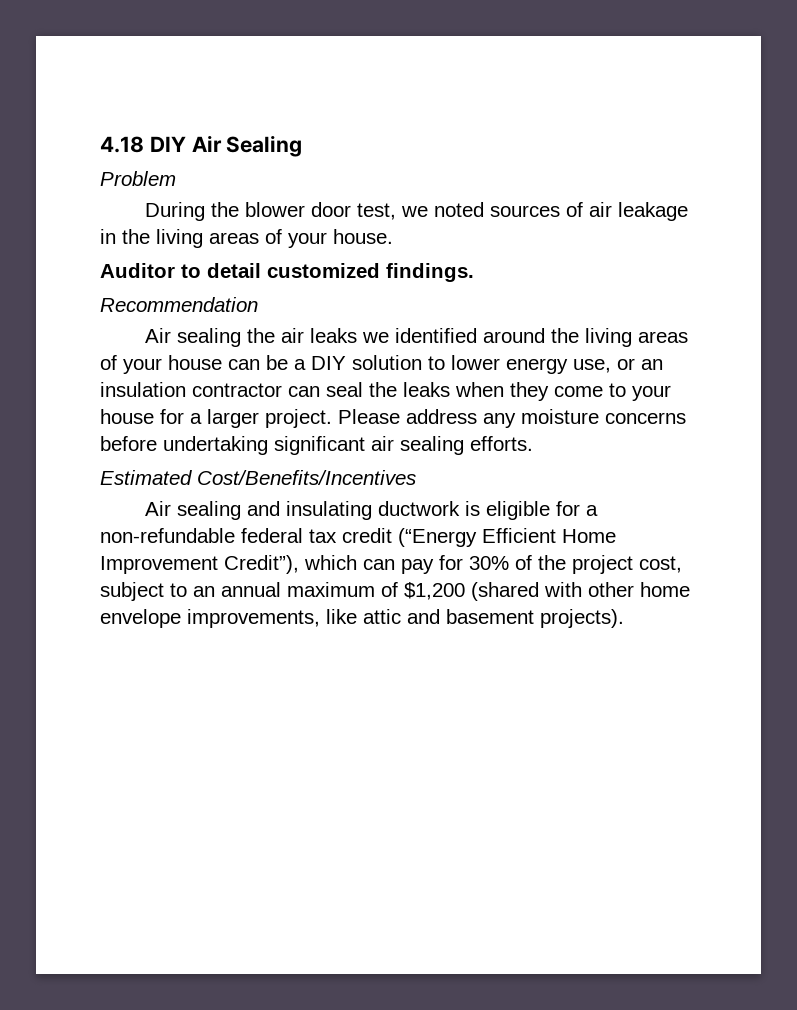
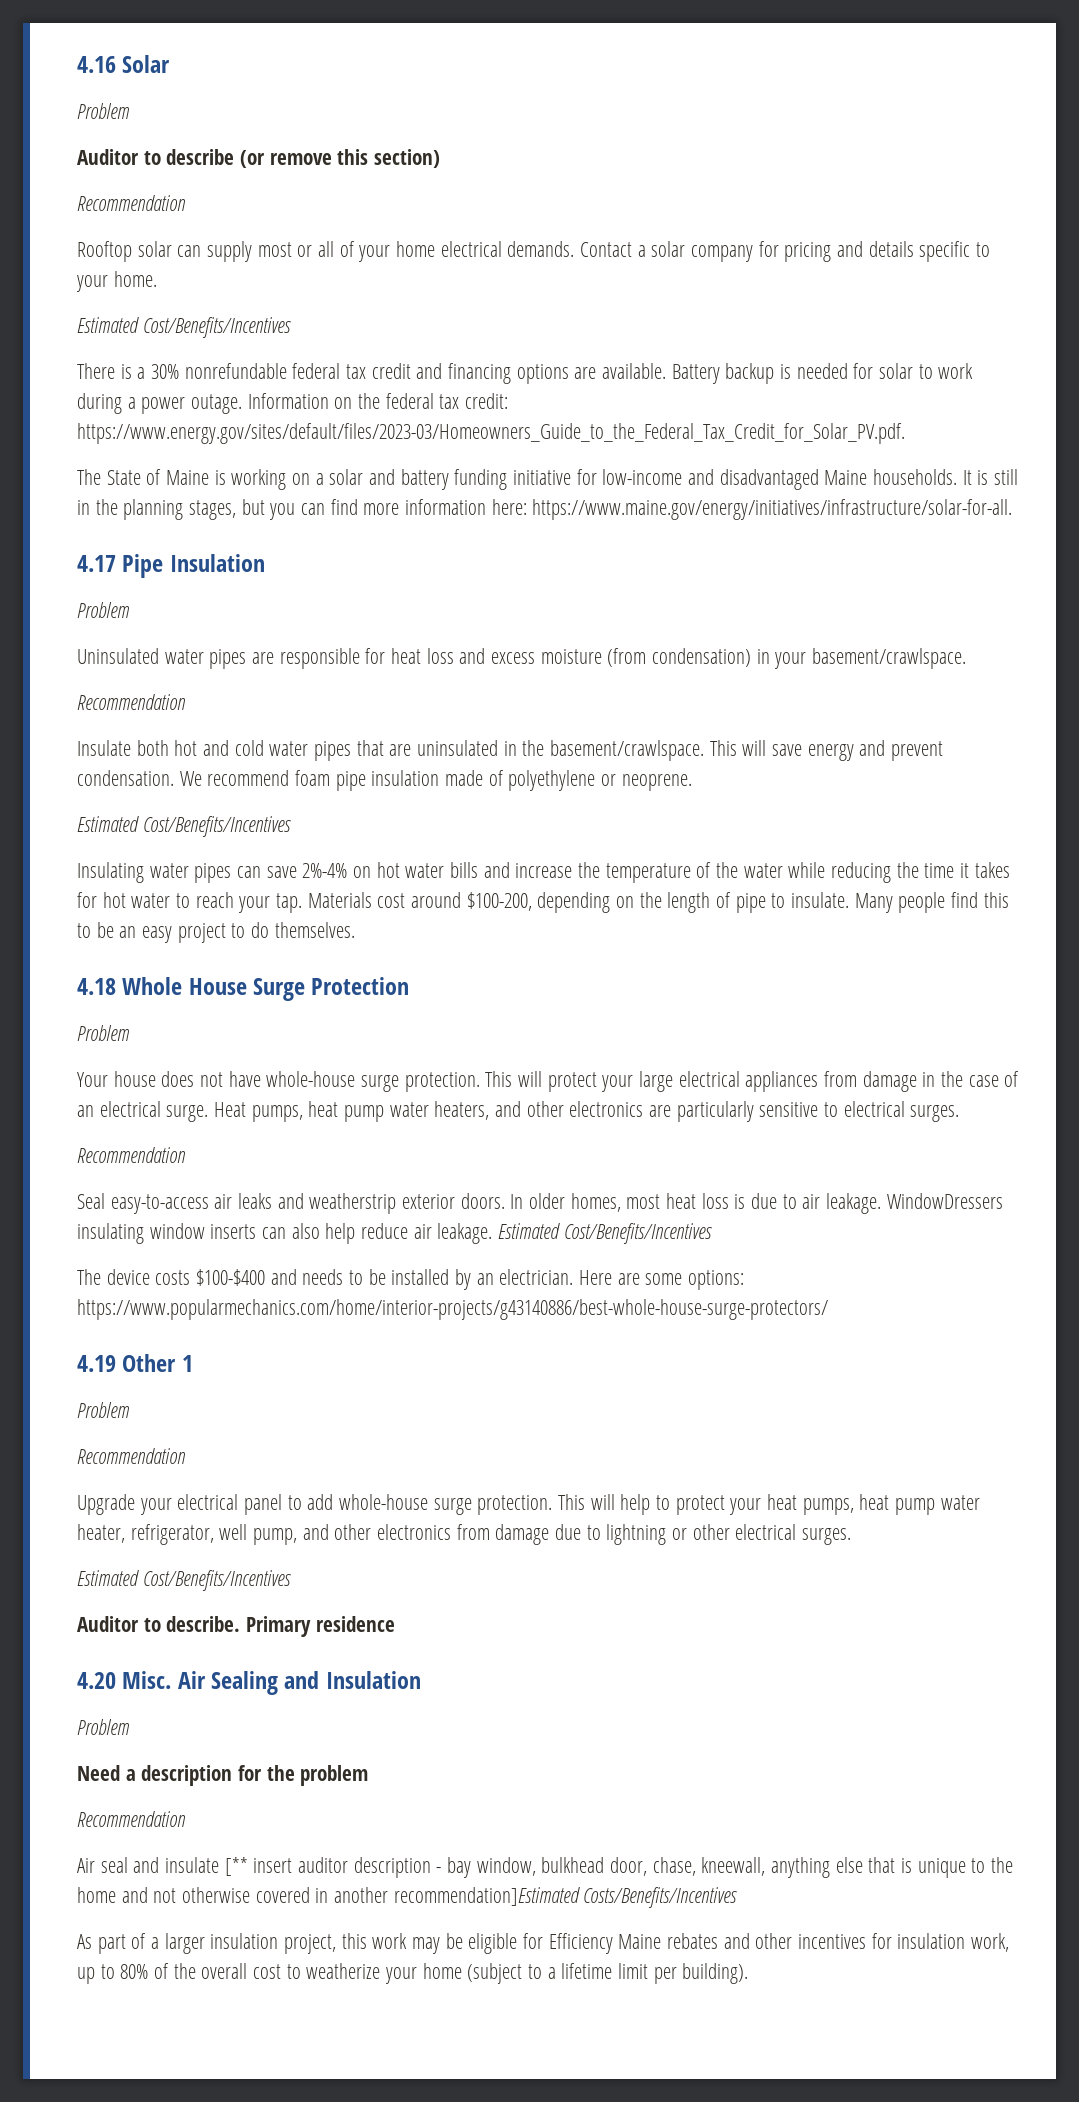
[100,135,303,157] [100,171,176,186] [144,202,688,221] [100,229,393,248] [100,263,474,282] [100,297,258,312] [144,328,688,347] [100,355,663,374] [100,382,671,401] [100,409,686,428] [100,436,533,455] [100,470,416,485] [144,501,598,520] [100,528,616,547] [100,555,682,574] [100,582,690,601] [100,609,624,628] 4.18 DIY Air Sealing // Problem // During the blower door test, we noted sources of air leakage in the living areas of your house. // Auditor to detail customized findings. // Recommendation // Air sealing the air leaks we identified around the living areas of your house can be a DIY solution to lower energy use, or an insulation contractor can seal the leaks when they come to your house for a larger project. Please address any moisture concerns before undertaking significant air sealing efforts. // Estimated Cost/Benefits/Incentives // Air sealing and insulating ductwork is eligible for a non-refundable federal tax credit (“Energy Efficient Home Improvement Credit”), which can pay for 30% of the project cost, subject to an annual maximum of $1,200 (shared with other home envelope improvements, like attic and basement projects). -> [77,55,171,73] [77,103,129,119] [77,149,441,168] [77,195,185,211] [77,241,991,262] [76,271,157,292] [77,317,291,338] [77,363,974,384] [77,393,509,414] [77,423,905,444] [77,469,1019,490] [77,499,1013,520] [77,554,265,578] [77,602,129,618] [77,648,967,669] [77,694,185,710] [77,740,944,761] [77,770,692,791] [77,816,291,837] [77,862,1010,883] [77,892,1009,913] [77,922,355,943] [77,977,410,1001] [77,1025,129,1041] [77,1071,1020,1092] [77,1101,960,1122] [77,1147,185,1163] [77,1193,1003,1214] [77,1223,712,1244] [77,1269,745,1290] [77,1299,828,1320] [77,1354,193,1372] [77,1402,129,1418] [77,1448,185,1464] [77,1494,980,1515] [77,1524,852,1545] [77,1570,291,1591] [77,1616,395,1637] [77,1671,421,1695] [77,1719,129,1735] [77,1765,369,1786] [77,1811,185,1827] [77,1857,1014,1878] [77,1887,738,1908] [77,1933,1010,1954] [77,1963,749,1984] 4.16 Solar // Problem // Auditor to describe (or remove this section) // Recommendation // Rooftop solar can supply most or all of your home electrical demands. Contact a solar company for pricing and details specific to your home. // Estimated Cost/Benefits/Incentives // There is a 30% nonrefundable federal tax credit and financing options are available. Battery backup is needed for solar to work during a power outage. Information on the federal tax credit: https://www.energy.gov/sites/default/files/2023-03/Homeowners_Guide_to_the_Federal_Tax_Credit_for_Solar_PV.pdf. // The State of Maine is working on a solar and battery funding initiative for low-income and disadvantaged Maine households. It is still in the planning stages, but you can find more information here: https://www.maine.gov/energy/initiatives/infrastructure/solar-for-all. // 4.17 Pipe Insulation // Problem // Uninsulated water pipes are responsible for heat loss and excess moisture (from condensation) in your basement/crawlspace. // Recommendation // Insulate both hot and cold water pipes that are uninsulated in the basement/crawlspace. This will save energy and prevent condensation. We recommend foam pipe insulation made of polyethylene or neoprene. // Estimated Cost/Benefits/Incentives // Insulating water pipes can save 2%-4% on hot water bills and increase the temperature of the water while reducing the time it takes for hot water to reach your tap. Materials cost around $100-200, depending on the length of pipe to insulate. Many people find this to be an easy project to do themselves. // 4.18 Whole House Surge Protection // Problem // Your house does not have whole-house surge protection. This will protect your large electrical appliances from damage in the case of an electrical surge. Heat pumps, heat pump water heaters, and other electronics are particularly sensitive to electrical surges. // Recommendation // Seal easy-to-access air leaks and weatherstrip exterior doors. In older homes, most heat loss is due to air leakage. WindowDressers insulating window inserts can also help reduce air leakage. Estimated Cost/Benefits/Incentives // The device costs $100-$400 and needs to be installed by an electrician. Here are some options: https://www.popularmechanics.com/home/interior-projects/g43140886/best-whole-house-surge-protectors/ // 4.19 Other 1 // Problem // Recommendation // Upgrade your electrical panel to add whole-house surge protection. This will help to protect your heat pumps, heat pump water heater, refrigerator, well pump, and other electronics from damage due to lightning or other electrical surges. // Estimated Cost/Benefits/Incentives // Auditor to describe. Primary residence // 4.20 Misc. Air Sealing and Insulation // Problem // Need a description for the problem // Recommendation // Air seal and insulate [** insert auditor description - bay window, bulkhead door, chase, kneewall, anything else that is unique to the home and not otherwise covered in another recommendation]Estimated Costs/Benefits/Incentives // As part of a larger insulation project, this work may be eligible for Efficiency Maine rebates and other incentives for insulation work, up to 80% of the overall cost to weatherize your home (subject to a lifetime limit per building).

